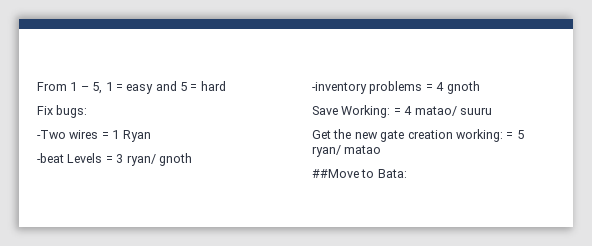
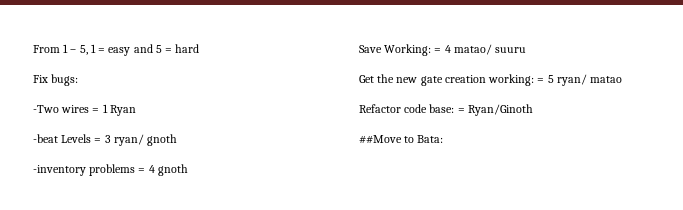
(382, 149) none -> [359,104,533,116] // Refactor code base: = Ryan/Ginoth

